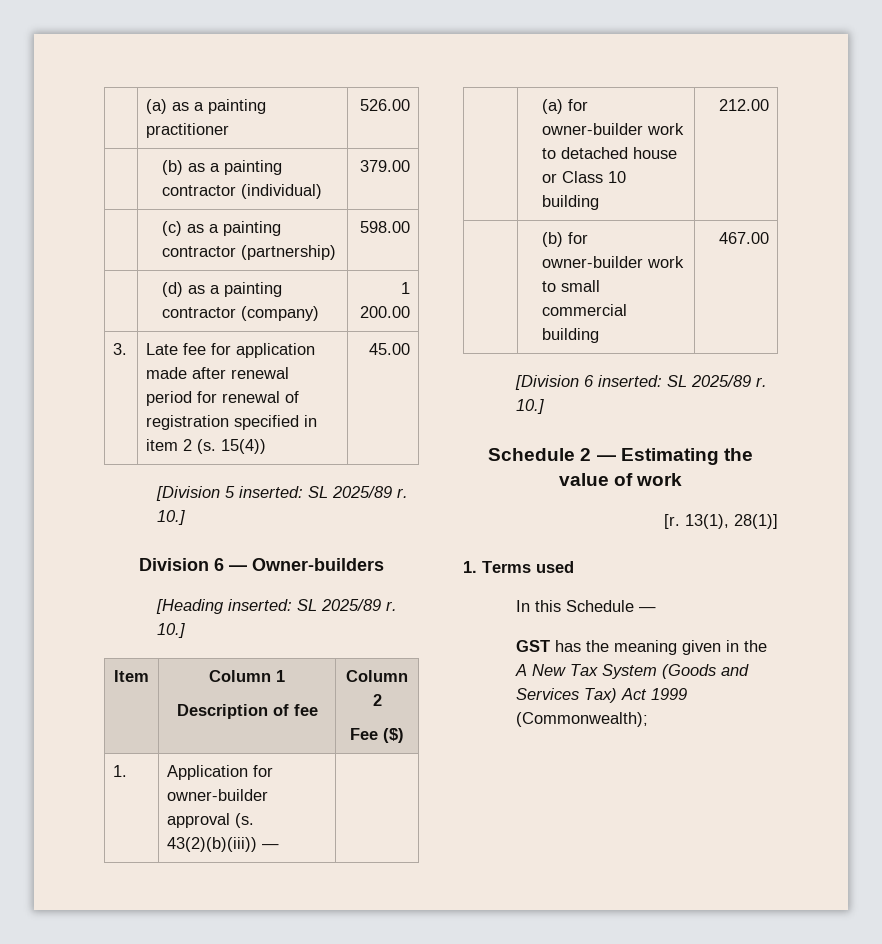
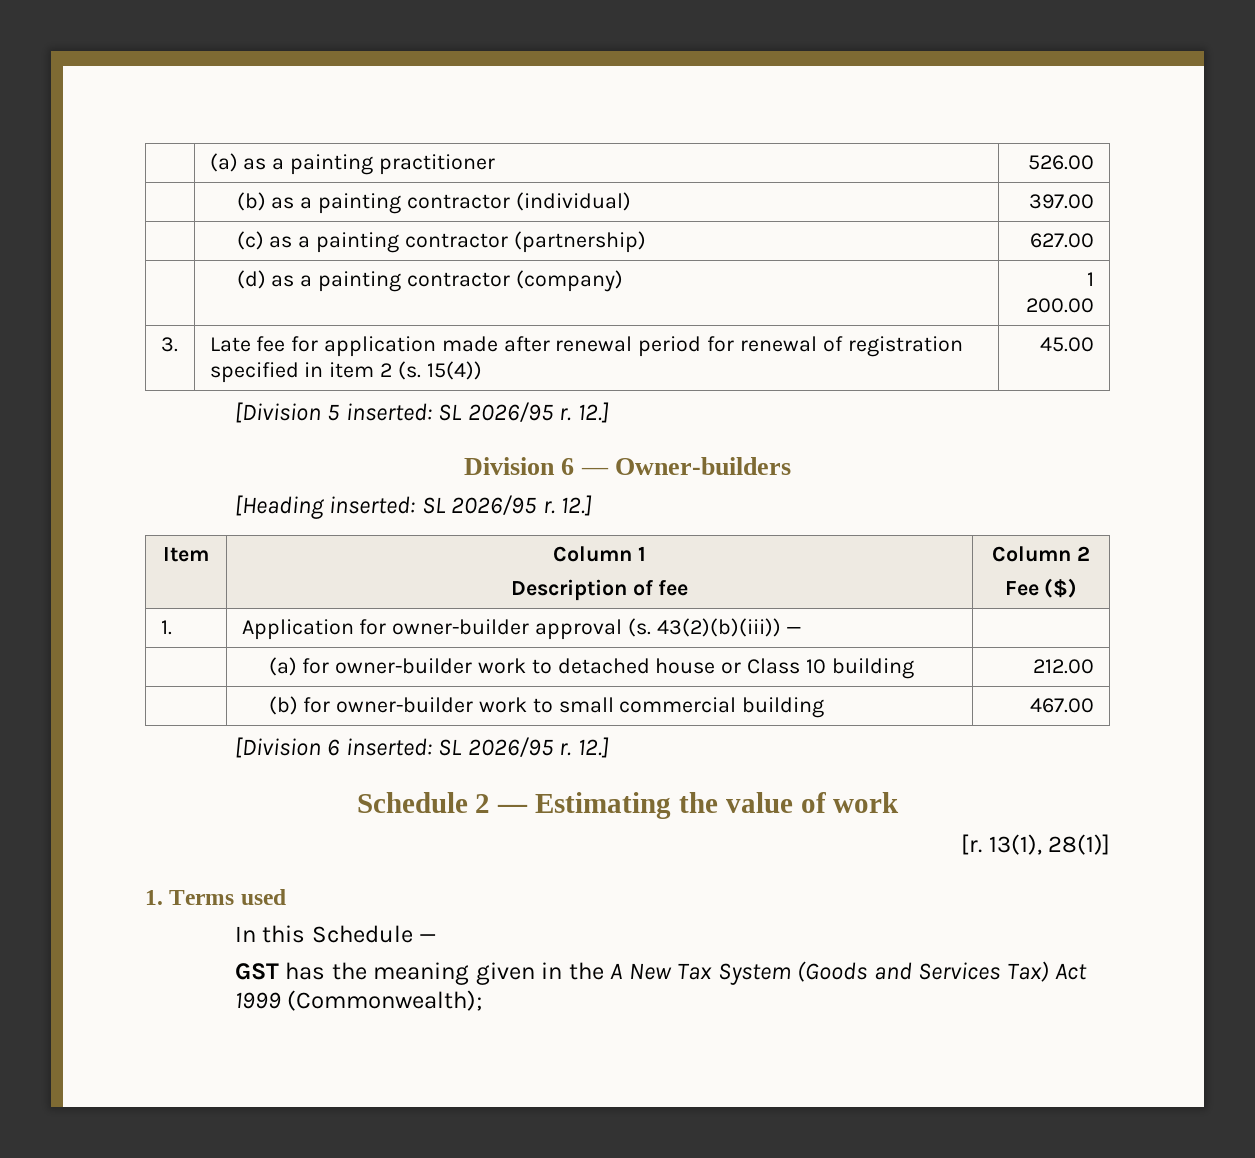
[359,160,410,172] 379.00 -> [1029,194,1095,209] 397.00
[359,221,410,233] 598.00 -> [1030,233,1095,248] 627.00
[332,486,409,498] [157,510,186,525] 2025/89 r. 10.] -> [467,402,609,423] 2026/95 r. 12.]
[321,599,398,611] [157,623,186,638] 2025/89 r. 10.] -> [451,495,593,516] 2026/95 r. 12.]
[691,375,768,387] [516,399,545,414] 2025/89 r. 10.] -> [467,737,609,758] 2026/95 r. 12.]

